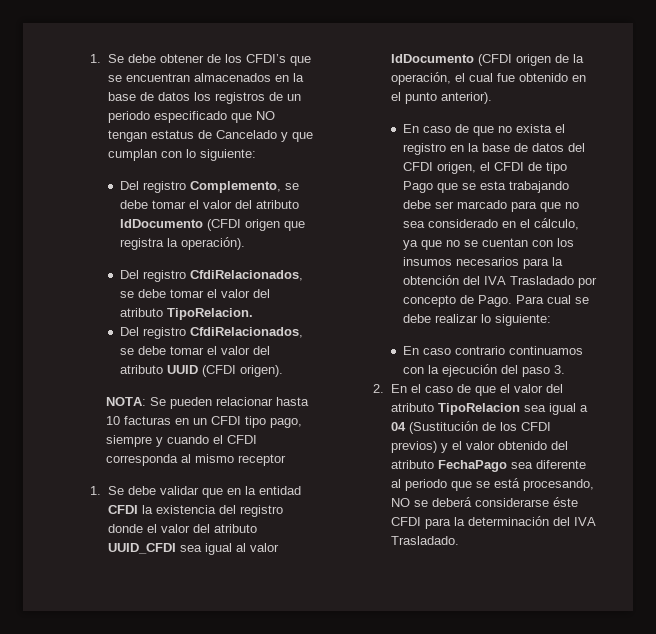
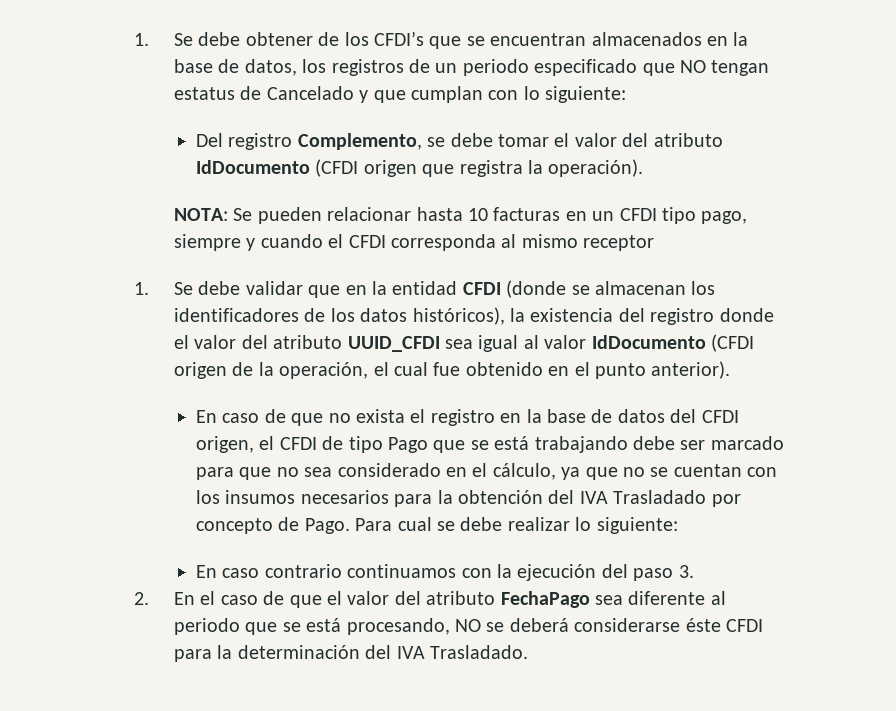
[157,92,190,101] datos -> [244,59,297,76] datos,
[120,270,304,282] [120,289,271,298] [120,308,254,320] [120,327,304,339] [120,346,271,355] [120,365,284,377] // Del registro CfdiRelacionados, se debe tomar el valor del atributo TipoRelacion. // Del registro CfdiRelacionados, se debe tomar el valor del atributo UUID (CFDI origen). -> (644, 168) none
(138, 509) none -> [506,280,716,298] [173,307,505,325] (donde se almacenan los identificadores de los datos históricos),
[480,181,507,190] esta -> [494,436,530,450] está
[437,403,588,415] [390,421,551,434] [390,441,568,453] [390,460,434,469] TipoRelacion sea igual a 04 (Sustitución de los CFDI previos) y el valor obtenido del atributo -> (496, 598) none

